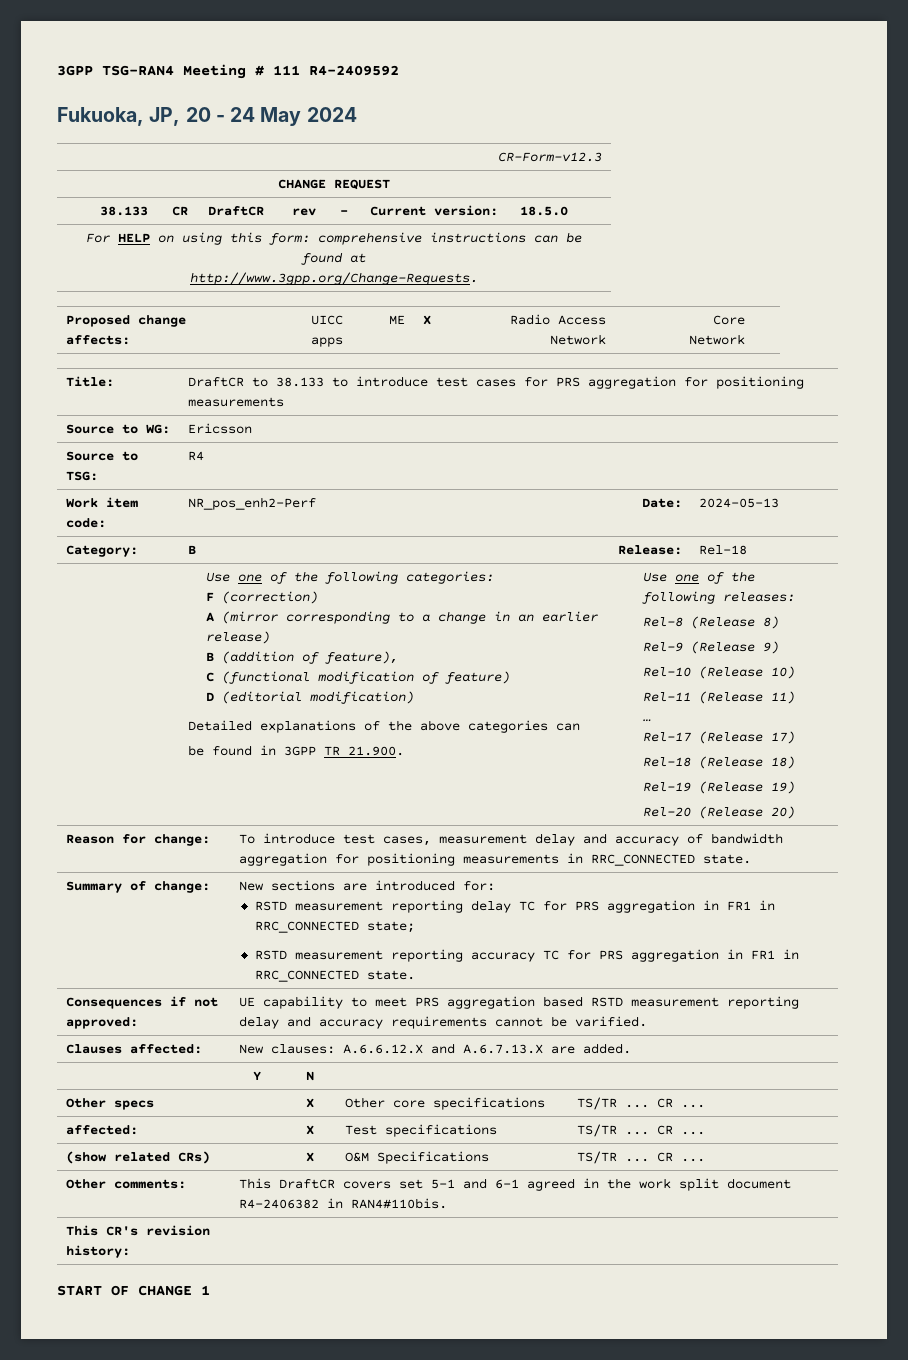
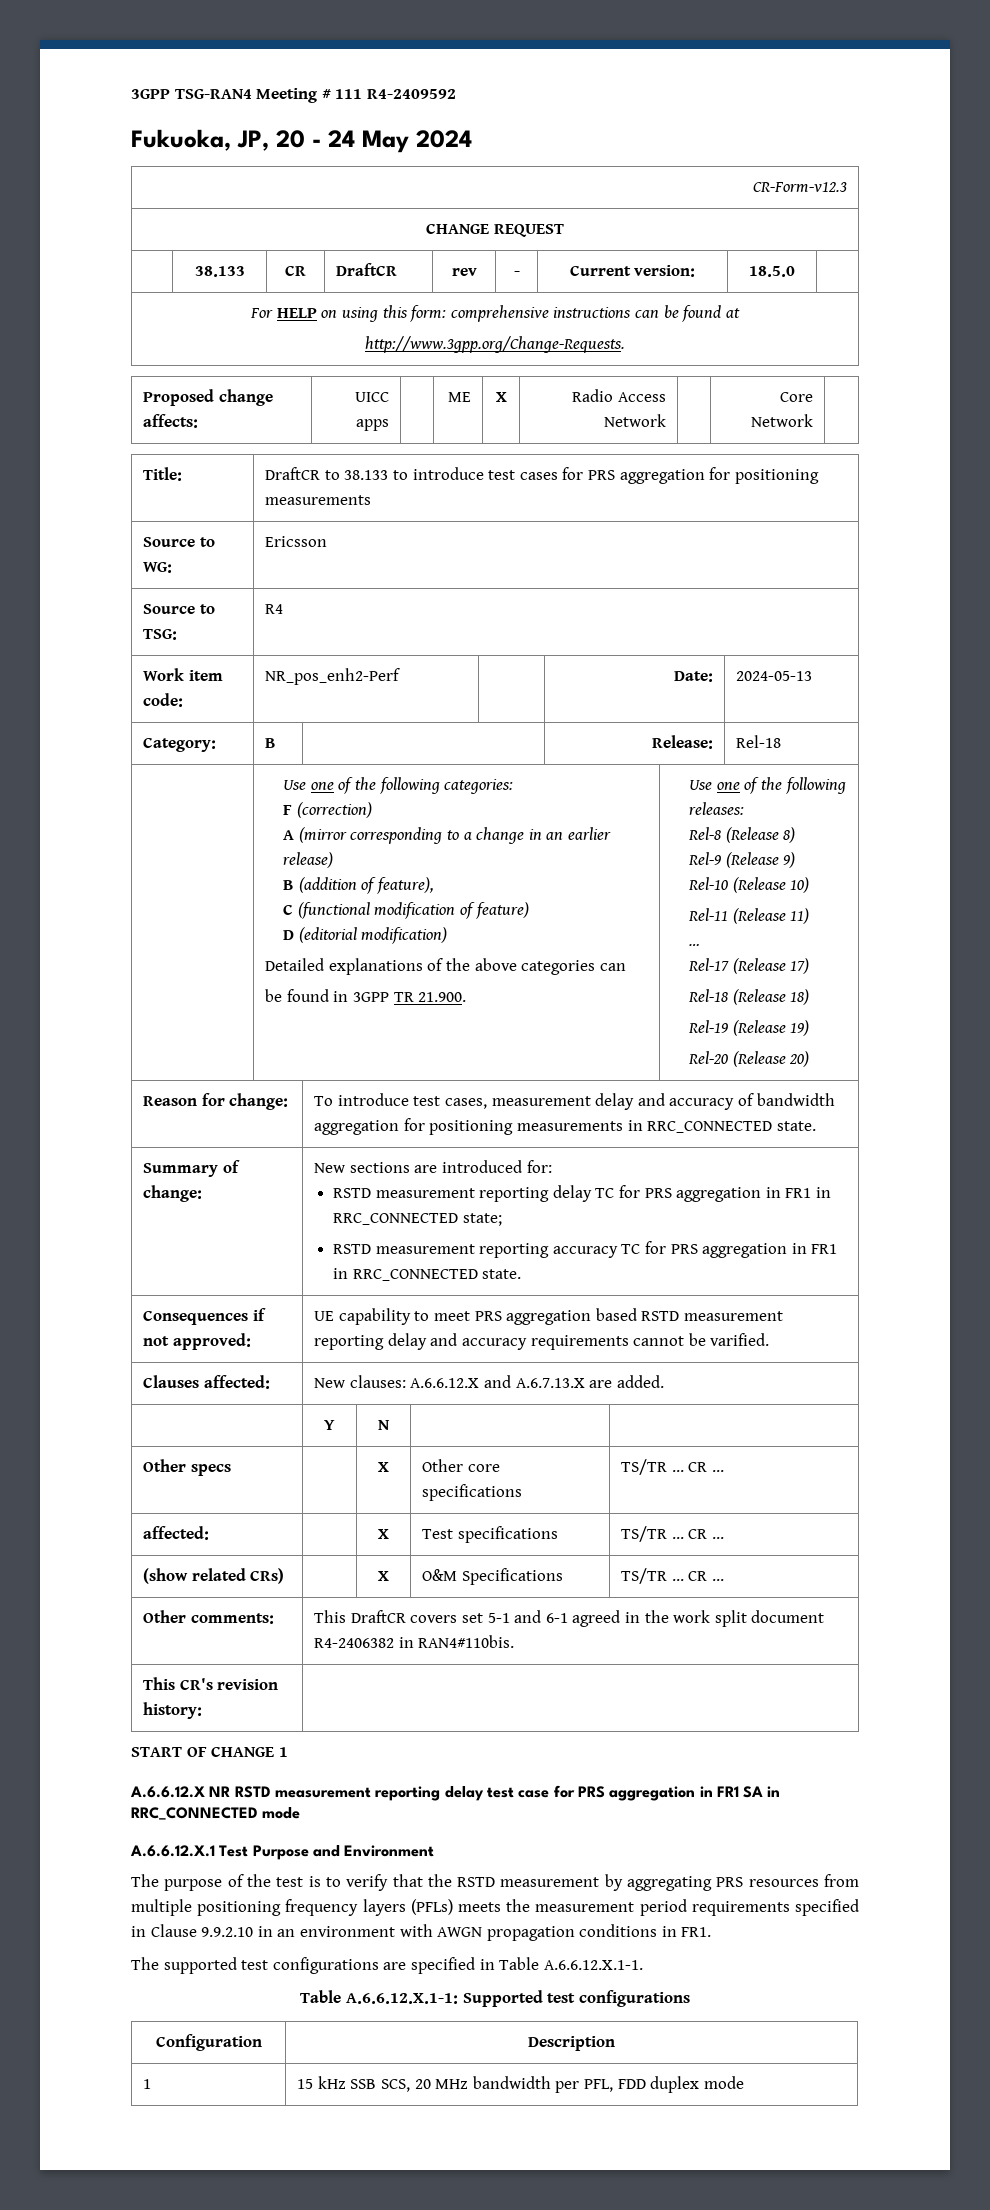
(210, 1290) none -> [130,1785,781,1801] [131,1807,301,1820] [130,1845,435,1860] [131,1874,859,1891] [131,1899,859,1916] [131,1924,712,1941] [131,1957,643,1974] [300,1990,690,2007] [155,2034,262,2051] [528,2036,615,2051] [143,2079,152,2089] [297,2076,744,2093] // A.6.6.12.X NR RSTD measurement reporting delay test case for PRS aggregation in FR1 SA in RRC_CONNECTED mode // A.6.6.12.X.1 Test Purpose and Environment // The purpose of the test is to verify that the RSTD measurement by aggregating PRS resources from multiple positioning frequency layers (PFLs) meets the measurement period requirements specified in Clause 9.9.2.10 in an environment with AWGN propagation conditions in FR1. // The supported test configurations are specified in Table A.6.6.12.X.1-1. // Table A.6.6.12.X.1-1: Supported test configurations // Configuration | Description // 1 | 15 kHz SSB SCS, 20 MHz bandwidth per PFL, FDD duplex mode

